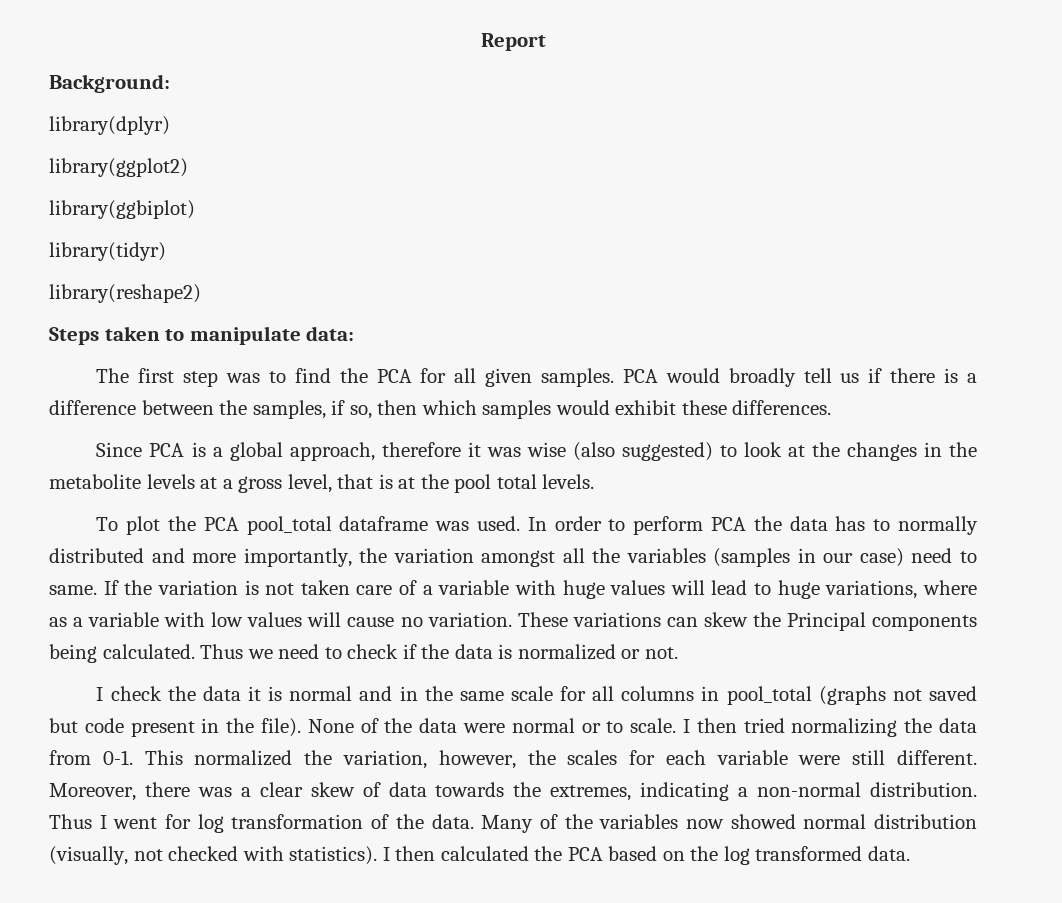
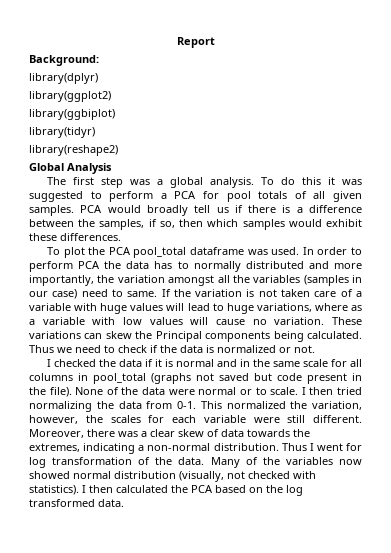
[49,326,355,345] Steps taken to manipulate data: -> [29,163,112,174] Global Analysis
[268,368,447,383] to find the PCA for -> [156,177,362,188] [29,191,307,202] a global analysis. To do this it was suggested to perform a PCA for pool totals of
[96,442,977,461] [49,474,595,493] // Since PCA is a global approach, therefore it was wise (also suggested) to look at the changes in the metabolite levels at a gross level, that is at the pool total levels. -> (121, 237) none
[110,686,241,701] check the data -> [53,359,153,367] checked the data if

